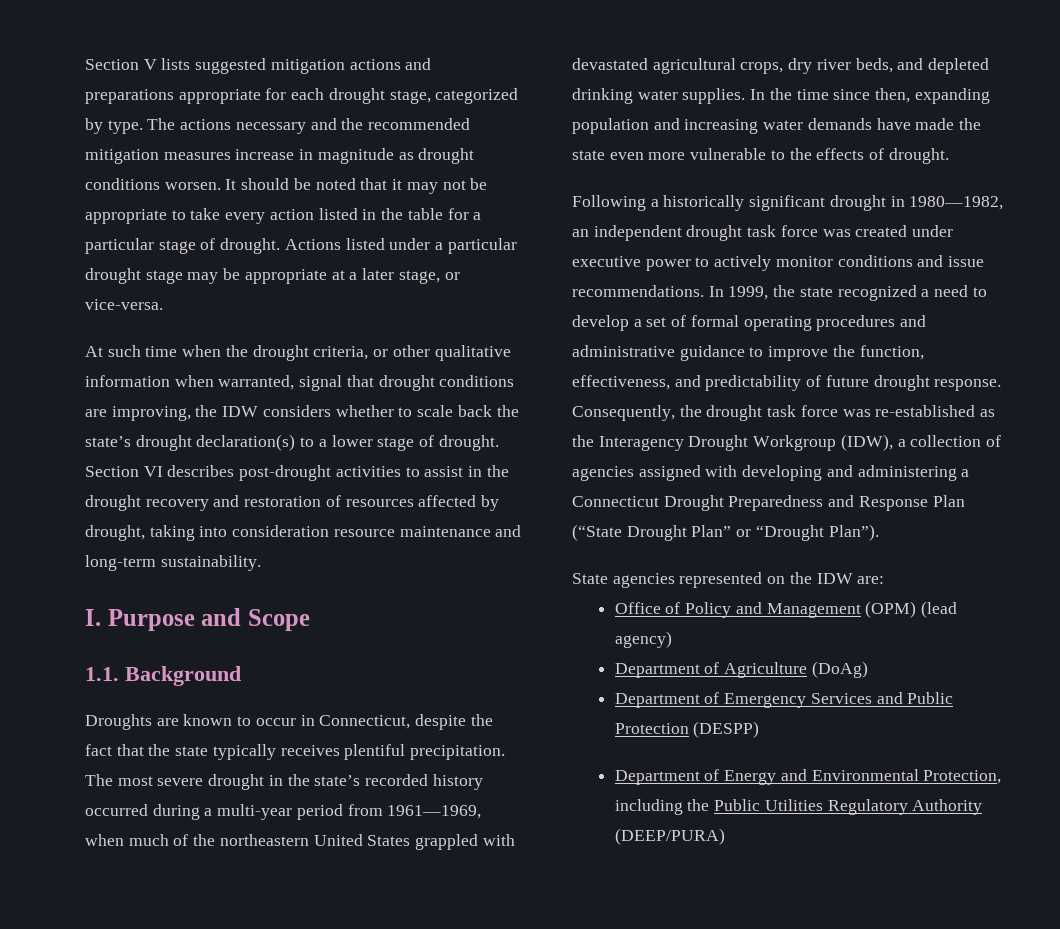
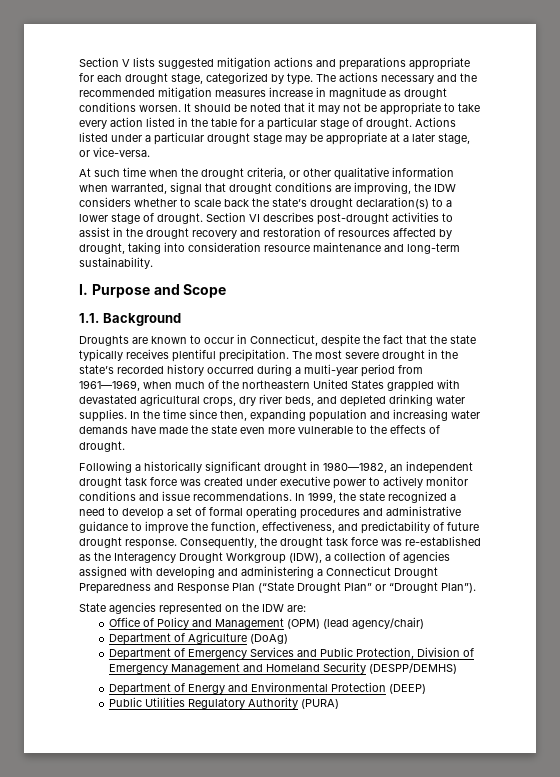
[614,631,672,648] agency) -> [351,617,424,629] agency/chair)
[614,721,760,738] Protection (DESPP) -> [355,647,474,659] [108,662,457,674] Protection, Division of Emergency Management and Homeland Security (DESPP/DEMHS)
[923,770,1002,784] [614,799,710,815] Protection, including the -> [330,682,426,694] Protection (DEEP) //
[614,828,725,845] (DEEP/PURA) -> [300,699,339,709] (PURA)

